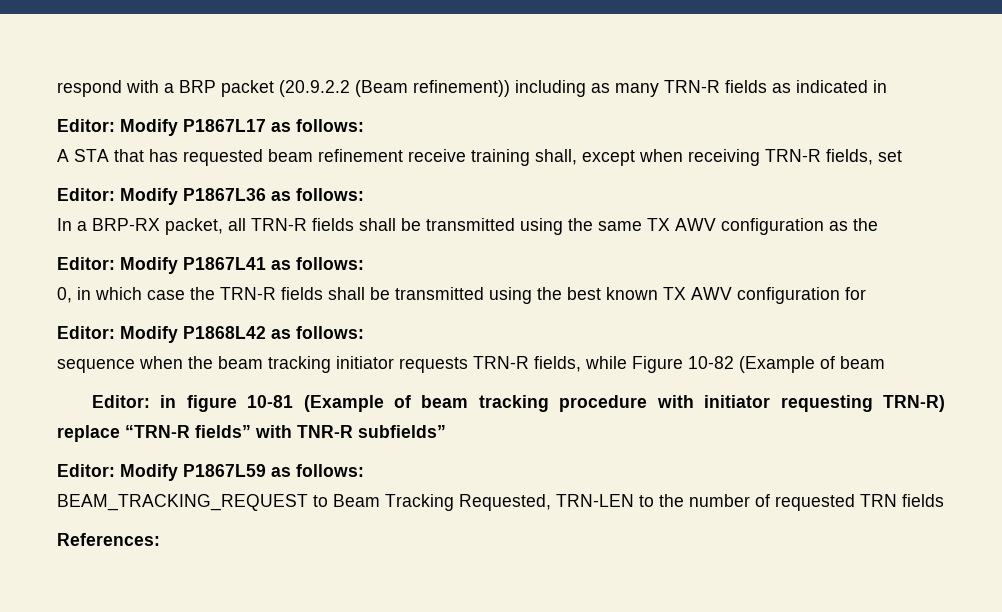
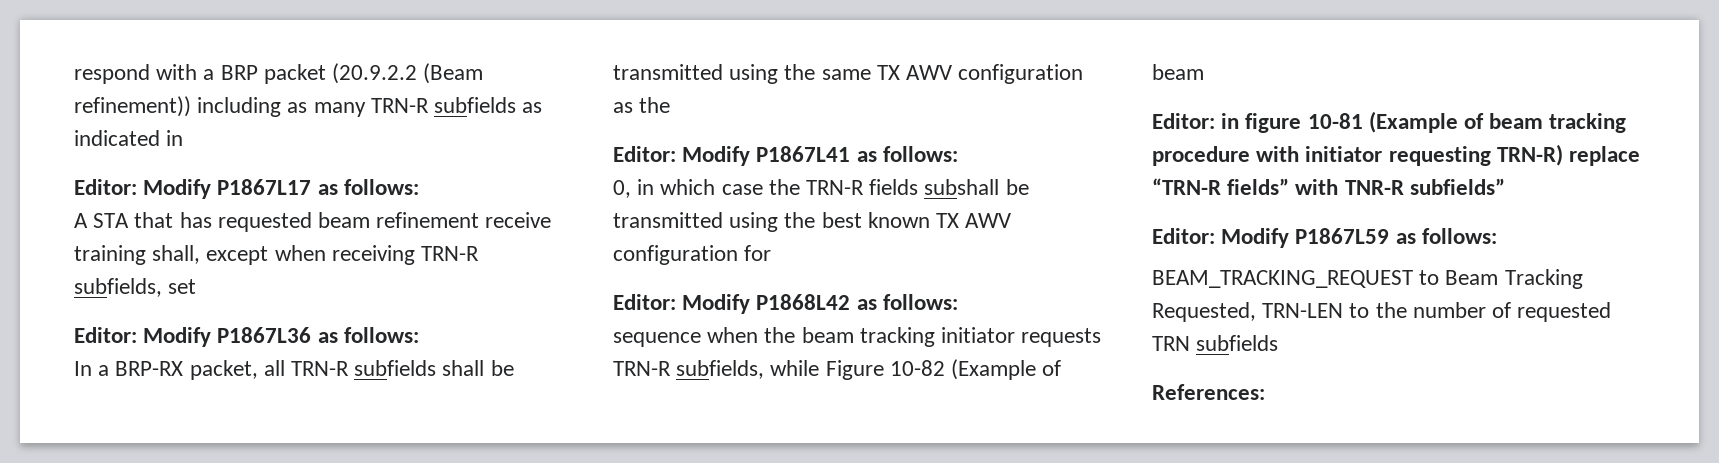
[725,80,767,93] fields -> [434,97,517,113] subfields
[826,149,873,165] fields, -> [74,278,162,297] subfields,
[312,218,354,231] fields -> [354,360,437,376] subfields
[328,287,365,300] shall -> [924,179,1000,195] subshall
[534,356,581,372] fields, -> [676,360,765,379] subfields,
[902,494,944,507] fields -> [1196,335,1279,351] subfields

